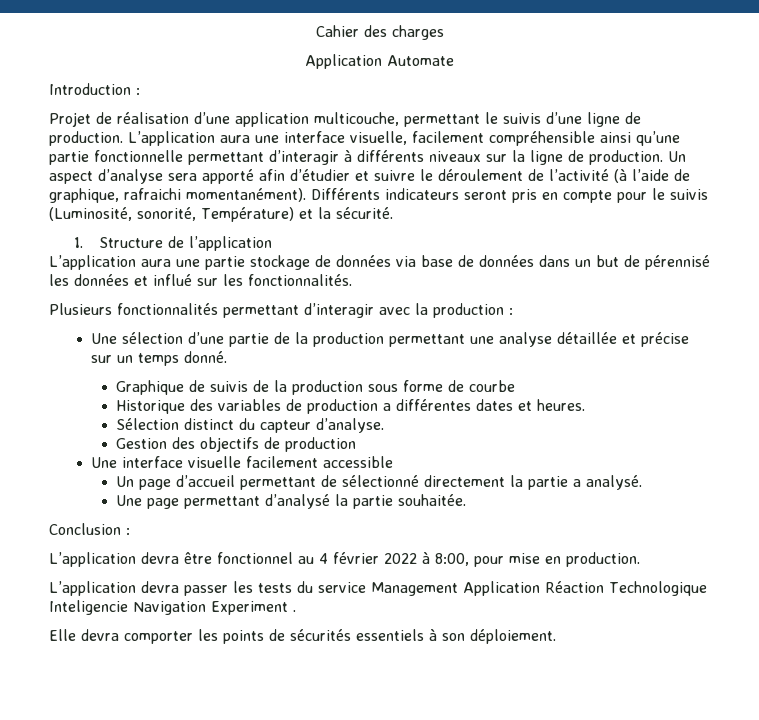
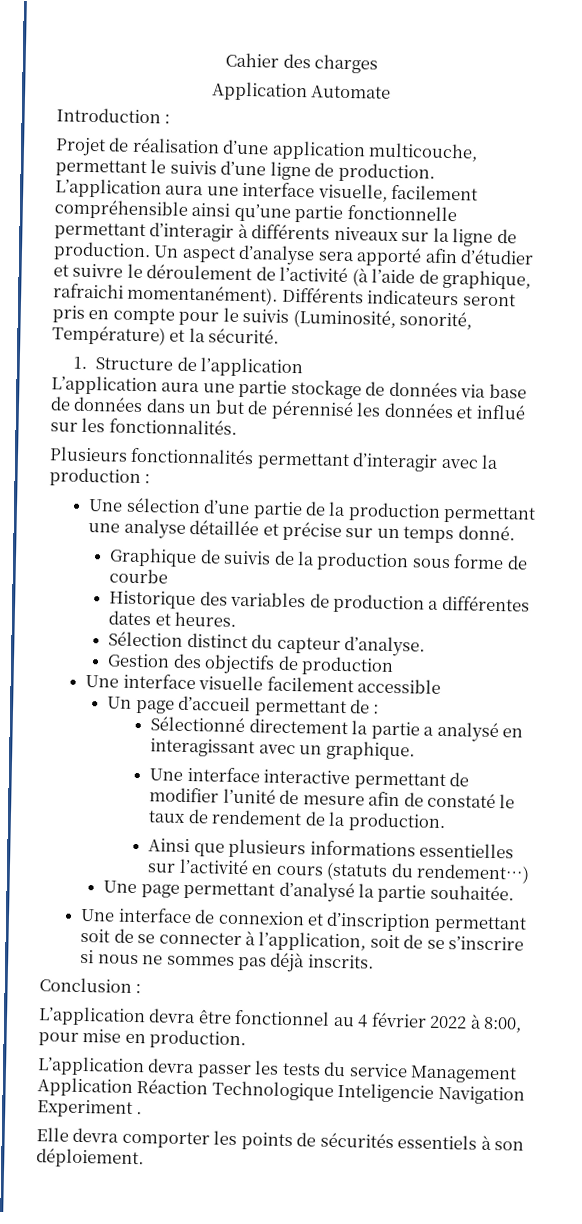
[342,475,420,487] sélectionné -> [373,704,380,714] [150,716,246,733] : // Sélectionné
[586,475,643,490] analysé. -> [436,721,524,743] [150,738,415,761] [149,766,470,791] [149,787,516,809] [148,809,446,833] [148,838,515,859] [147,858,531,884] analysé en interagissant avec un graphique. // Une interface interactive permettant de modifier l’unité de mesure afin de constaté le taux de rendement de la production. // Ainsi que plusieurs informations essentielles sur l’activité en cours (statuts du rendement…)
(467, 500) none -> [80,907,527,934] [80,928,525,952] [80,949,374,973] // Une interface de connexion et d’inscription permettant soit de se connecter à l’application, soit de se s’inscrire si nous ne sommes pas déjà inscrits.

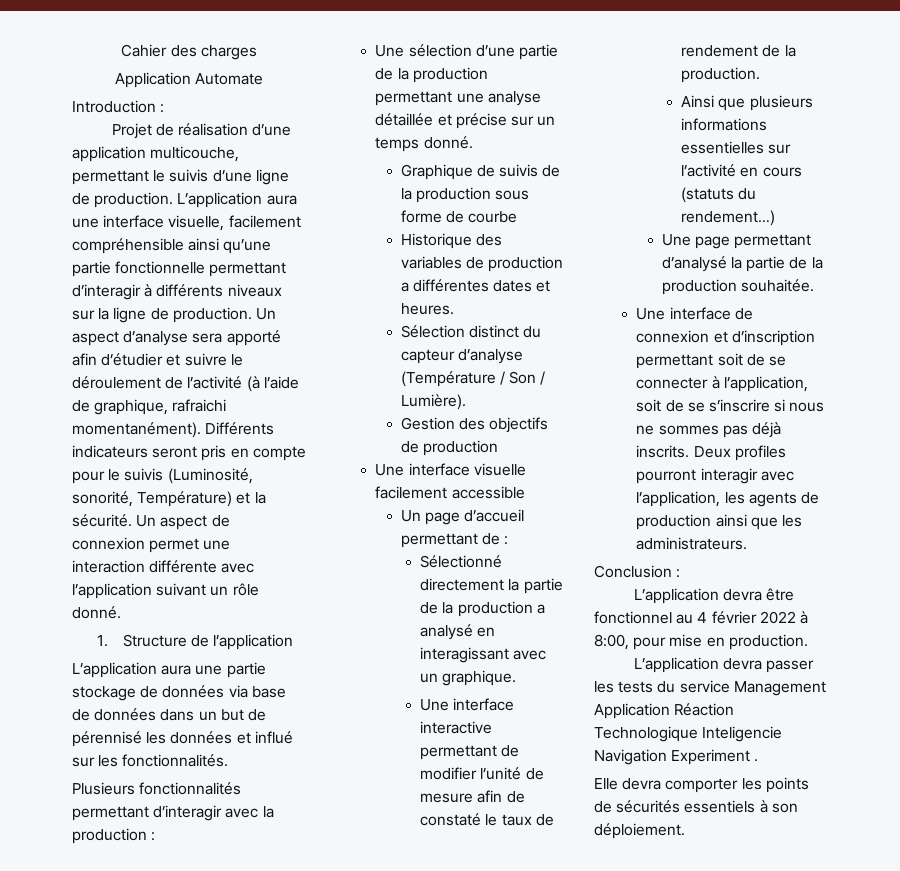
(280, 336) none -> [136,515,230,530] [72,537,231,553] [72,560,255,573] [72,583,259,599] [72,606,121,619] Un aspect de connexion permet une interaction différente avec l’application suivant un rôle donné.
[344,636,426,657] d’analyse. -> [457,349,523,364] [400,371,546,387] [400,394,466,410] d’analyse (Température / Son / Lumière).
(420, 730) none -> [420,601,533,617] de la production
(427, 893) none -> [789,257,823,269] [661,279,737,295] de la production
(374, 961) none -> [693,445,786,461] [636,468,794,484] [636,491,819,507] [636,514,802,530] [636,537,748,550] Deux profiles pourront interagir avec l’application, les agents de production ainsi que les administrateurs.

